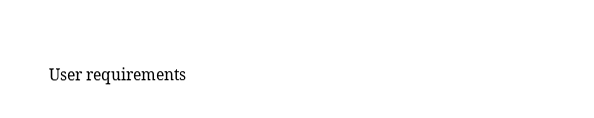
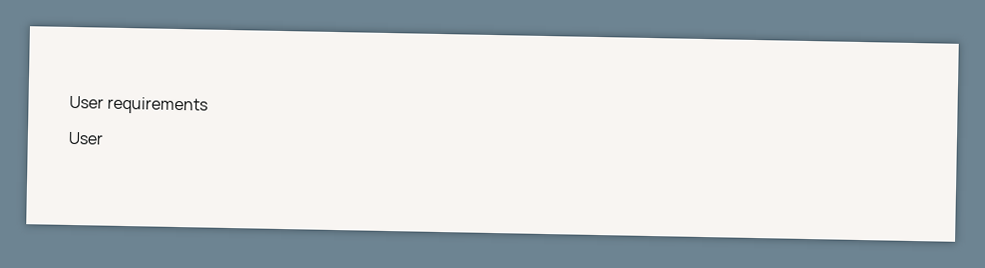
(188, 76) none -> [68,131,103,145] // User

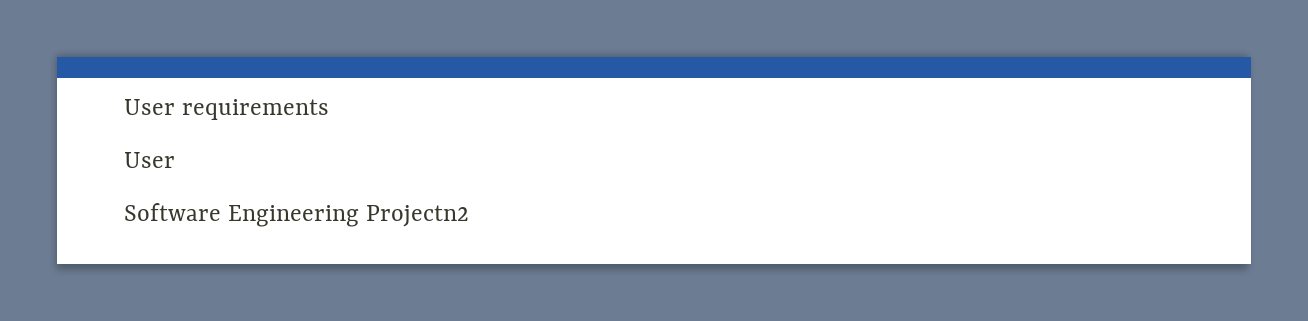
(103, 138) none -> [124,203,470,227] // Software Engineering Projectn2

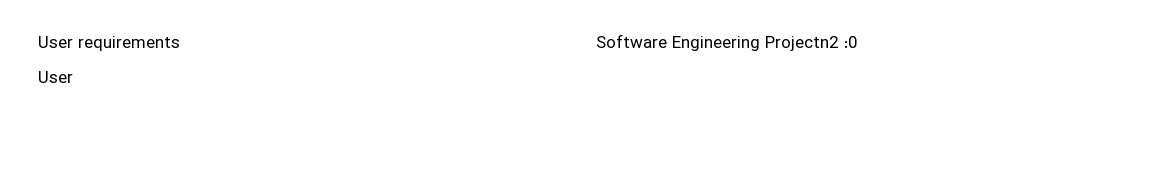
(470, 216) none -> [844,36,858,48] :0

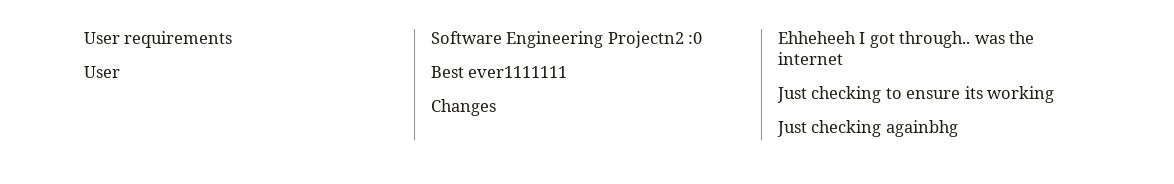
(858, 42) none -> [431,66,568,78] [431,99,496,116] [778,31,1035,48] [778,52,843,65] [777,86,1055,103] [777,120,958,137] // Best ever1111111 // Changes // Ehheheeh I got through.. was the internet // Just checking to ensure its working // Just checking againbhg

